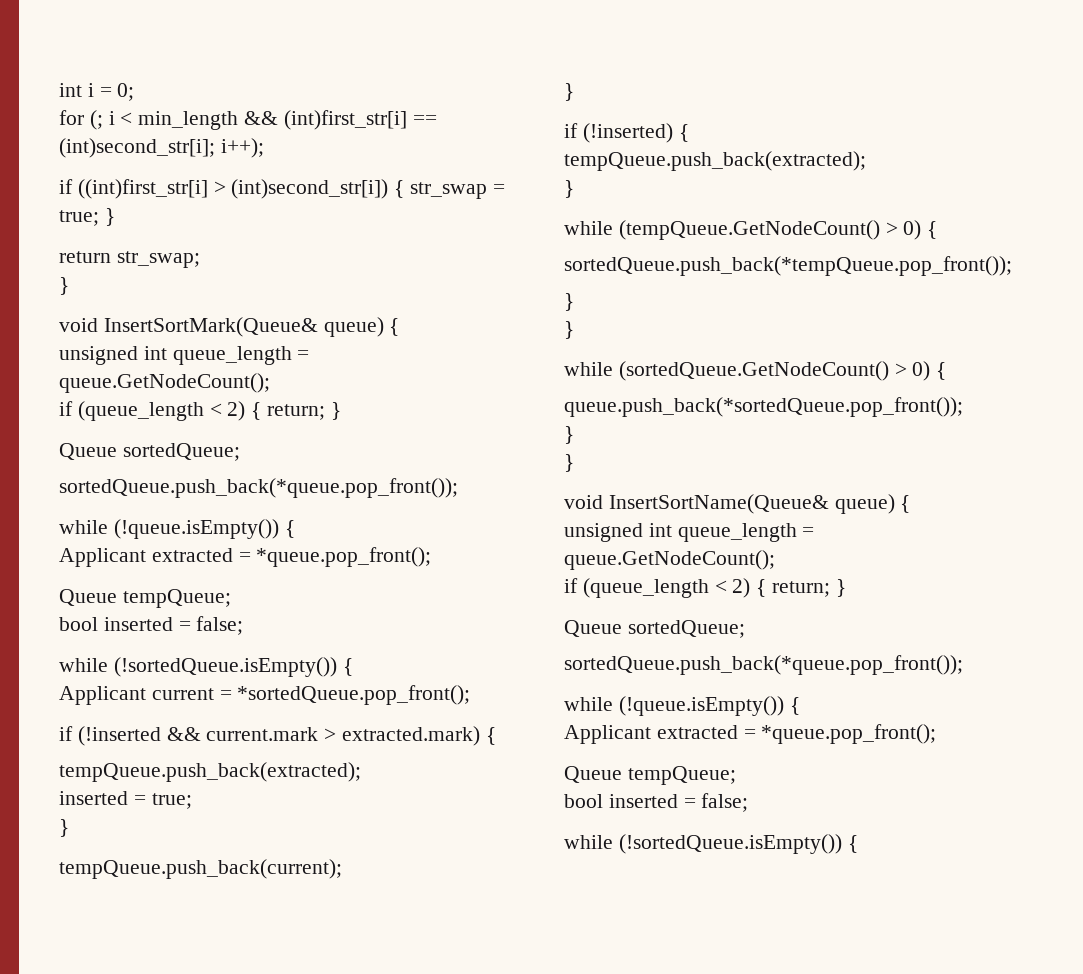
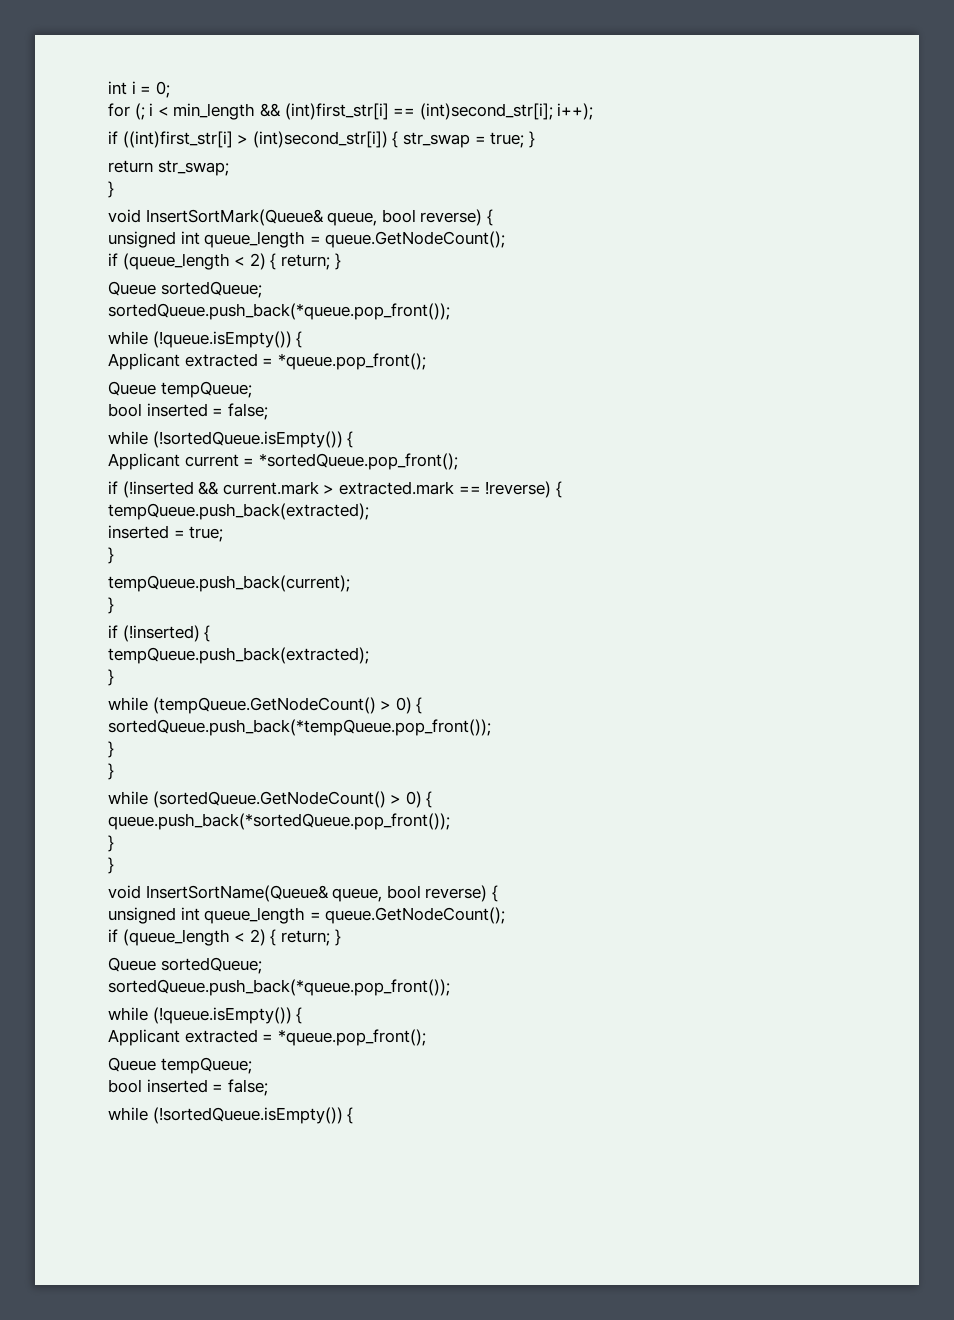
[323,317,384,337] queue) -> [327,209,483,226] queue, bool reverse)
[342,726,481,746] extracted.mark) -> [338,481,552,498] extracted.mark == !reverse)
[834,494,895,514] queue) -> [332,885,488,902] queue, bool reverse)

